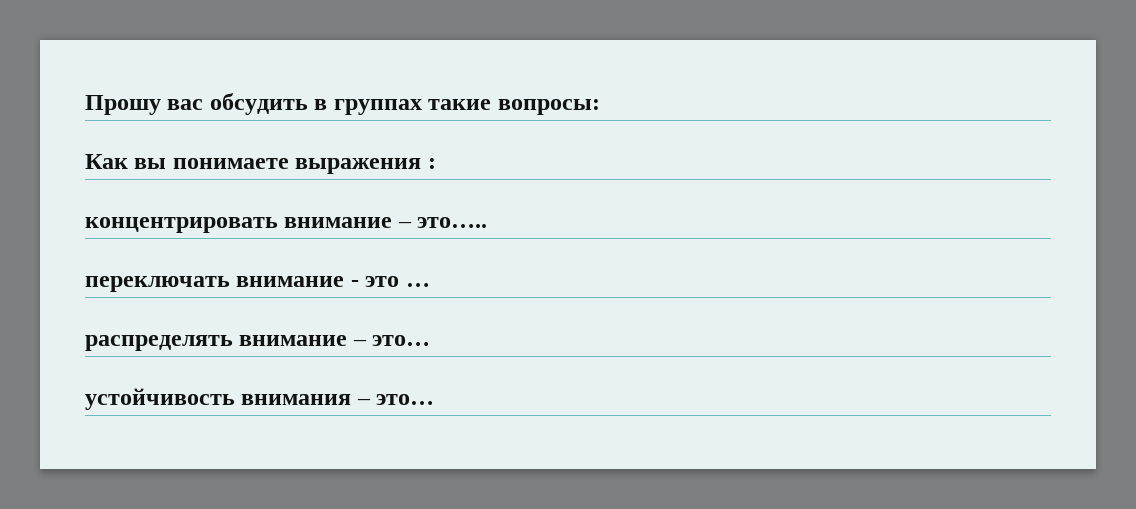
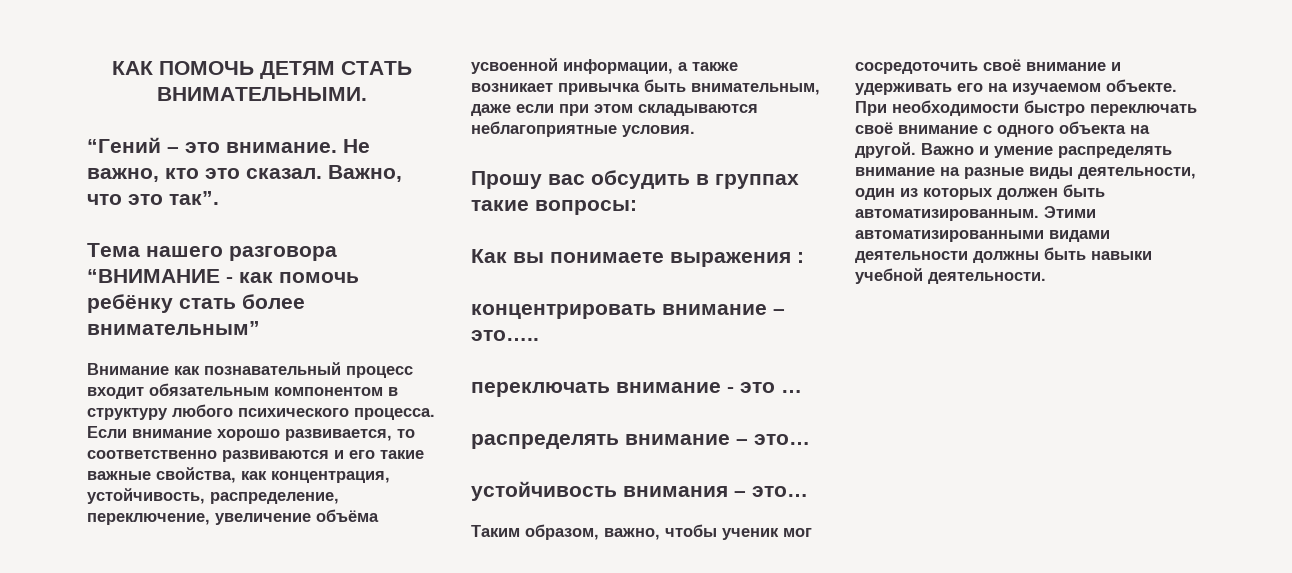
(85, 105) none -> [112,61,412,79] [157,87,367,101] [87,137,370,153] [87,165,402,182] [87,191,219,205] [87,243,337,261] [87,269,359,283] [87,294,305,313] [87,321,260,335] [87,362,413,378] [87,383,398,399] [87,404,435,420] [87,426,415,441] [87,450,424,462] [87,467,390,483] [87,488,339,504] [87,509,379,525] [471,58,738,74] [471,79,820,95] [471,104,758,116] [471,121,695,137] КАК ПОМОЧЬ ДЕТЯМ СТАТЬ ВНИМАТЕЛЬНЫМИ. // “Гений – это внимание. Не важно, кто это сказал. Важно, что это так”. // Тема нашего разговора “ВНИМАНИЕ - как помочь ребёнку стать более внимательным” // Внимание как познавательный процесс входит обязательным компонентом в структуру любого психического процесса. Если внимание хорошо развивается, то соответственно развиваются и его такие важные свойства, как концентрация, устойчивость, распределение, переключение, увеличение объёма усвоенной информации, а также возникает привычка быть внимательным, даже если при этом складываются неблагоприятные условия. //
(435, 399) none -> [471,524,812,540] [855,59,1121,74] [855,79,1177,95] [855,100,1197,116] [855,121,1150,137] [855,142,1172,158] [855,167,1196,179] [855,184,1105,200] [855,206,1096,221] [855,230,1110,242] [855,247,1152,263] [855,268,1046,284] // Таким образом, важно, чтобы ученик мог сосредоточить своё внимание и удерживать его на изучаемом объекте. При необходимости быстро переключать своё внимание с одного объекта на другой. Важно и умение распределять внимание на разные виды деятельности, один из которых должен быть автоматизированным. Этими автоматизированными видами деятельности должны быть навыки учебной деятельности.

